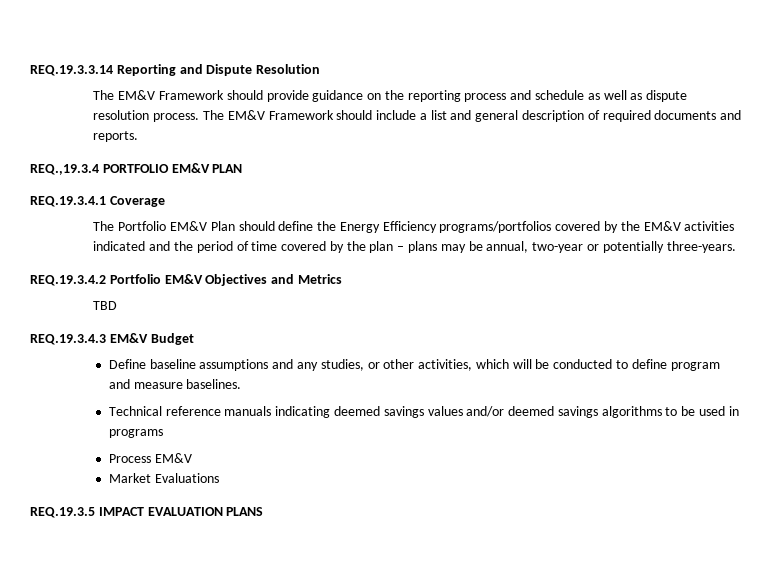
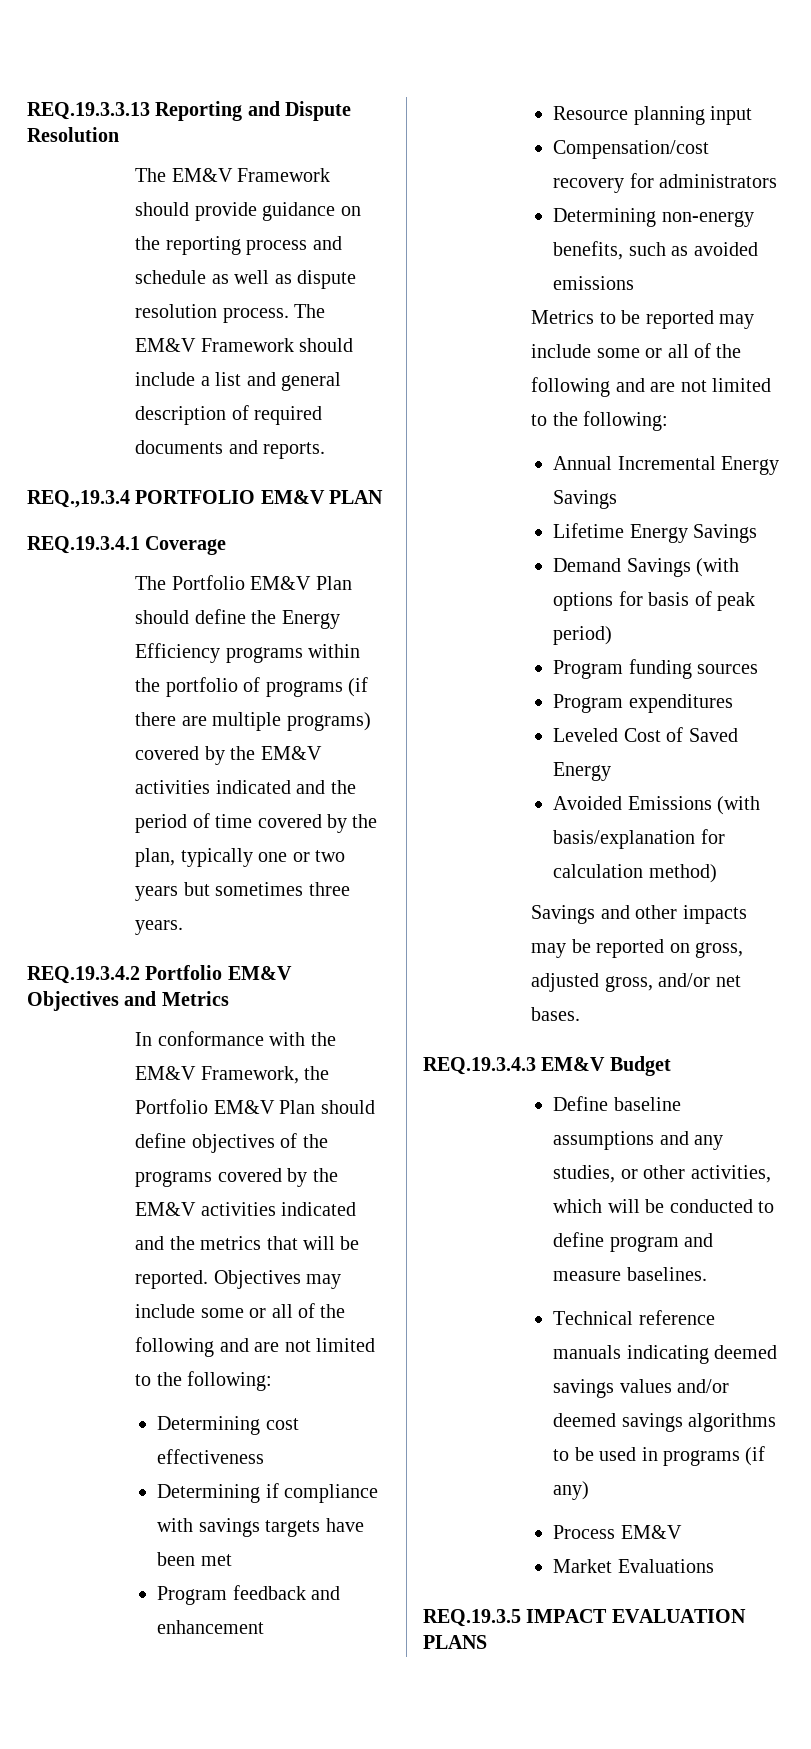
[30,65,113,76] REQ.19.3.3.14 -> [27,102,150,120] REQ.19.3.3.13
[439,221,552,233] programs/portfolios -> [225,644,361,663] [135,677,368,697] [135,712,371,731] programs within the portfolio of programs (if there are multiple programs)
[369,241,736,253] plan – plans may be annual, two-year or potentially three-years. -> [135,848,345,867] [135,882,350,901] [135,920,184,935] plan, typically one or two years but sometimes three years.
[93,301,118,310] TBD -> [135,1031,336,1046] [135,1066,330,1084] [135,1099,375,1114] [135,1133,328,1153] [135,1168,338,1187] [135,1202,357,1216] [135,1236,360,1250] [135,1270,342,1289] [135,1303,346,1318] [135,1337,375,1357] [135,1371,273,1391] [157,1416,299,1435] [157,1449,265,1464] [157,1483,379,1503] [157,1518,364,1537] [157,1552,232,1566] [157,1585,341,1605] [157,1620,265,1634] [553,106,753,125] [553,140,710,159] [553,173,778,193] [553,208,754,227] [553,241,758,260] [553,276,635,290] [531,310,754,329] [531,343,742,358] [531,377,771,397] [531,411,669,431] [553,456,780,475] [553,490,618,509] [553,523,758,543] [553,558,740,577] [553,591,755,611] [553,626,613,645] [553,659,759,679] [553,694,733,713] [553,727,738,742] [553,762,612,781] [553,796,761,815] [553,829,725,849] [553,864,717,883] [531,905,747,924] [531,939,743,958] [531,973,741,992] [531,1007,581,1021] In conformance with the EM&V Framework, the Portfolio EM&V Plan should define objectives of the programs covered by the EM&V activities indicated and the metrics that will be reported. Objectives may include some or all of the following and are not limited to the following: // Determining cost effectiveness // Determining if compliance with savings targets have been met // Program feedback and enhancement // Resource planning input // Compensation/cost recovery for administrators // Determining non-energy benefits, such as avoided emissions // Metrics to be reported may include some or all of the following and are not limited to the following: // Annual Incremental Energy Savings // Lifetime Energy Savings // Demand Savings (with options for basis of peak period) // Program funding sources // Program expenditures // Leveled Cost of Saved Energy // Avoided Emissions (with basis/explanation for calculation method) // Savings and other impacts may be reported on gross, adjusted gross, and/or net bases.
(163, 433) none -> [745,1446,766,1466] [553,1481,590,1500] (if any)

